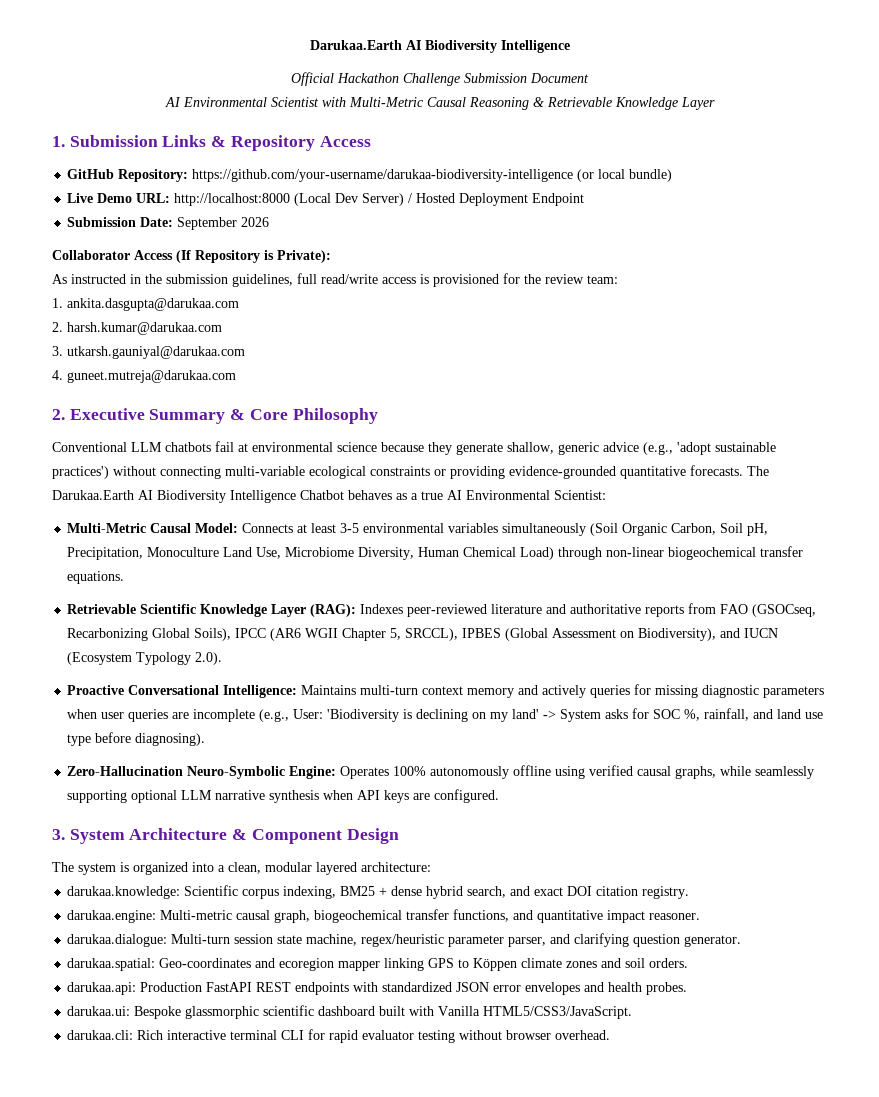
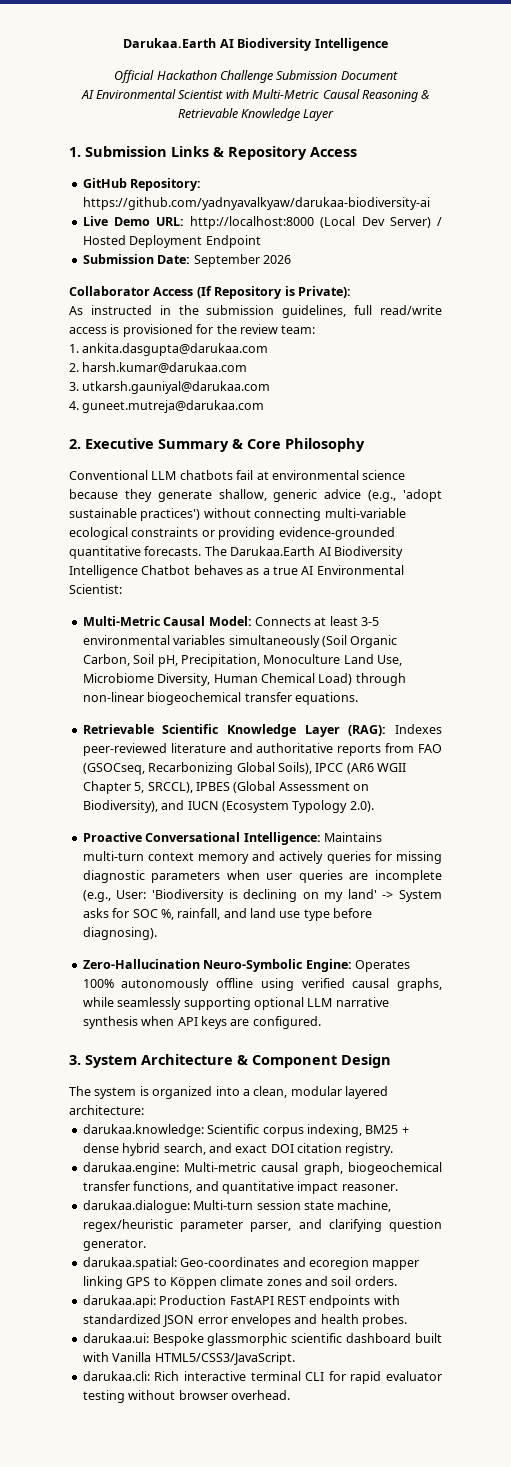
[192,169,673,182] https://github.com/your-username/darukaa-biodiversity-intelligence (or local bundle) -> [82,197,430,210] https://github.com/yadnyavalkyaw/darukaa-biodiversity-ai

